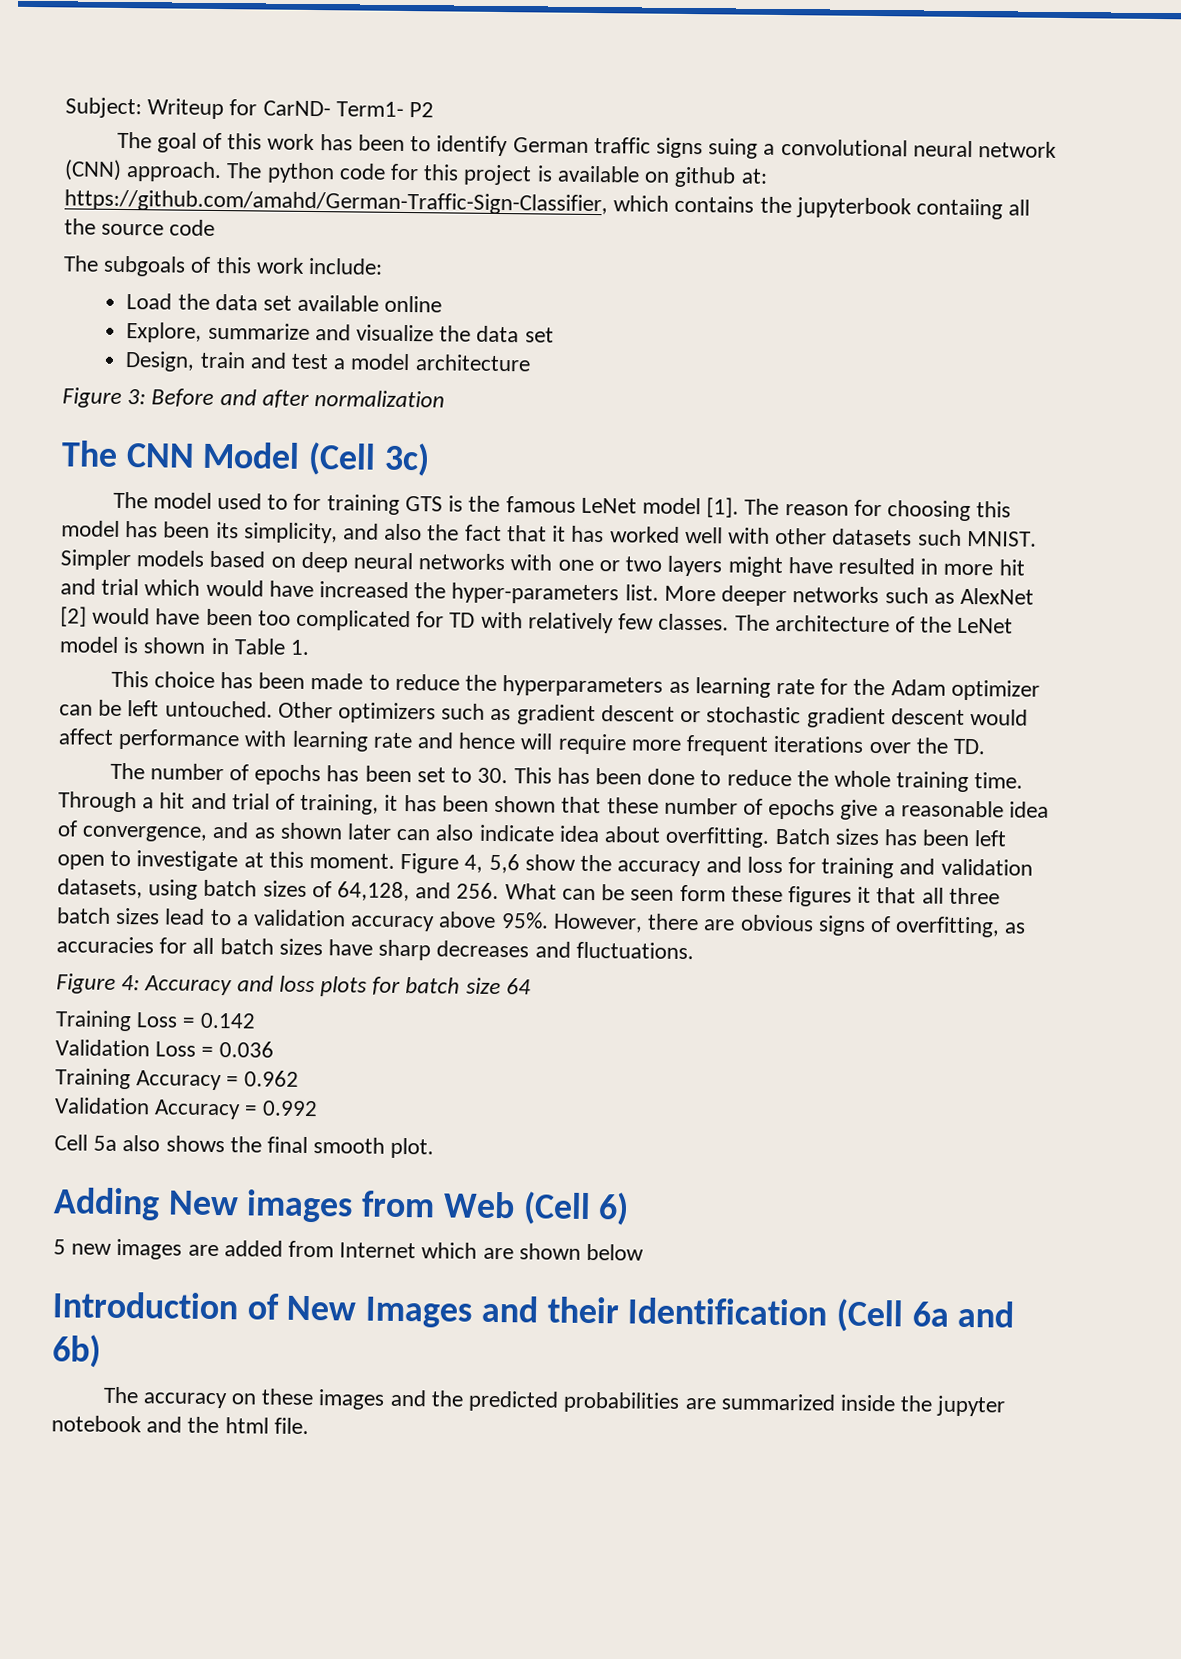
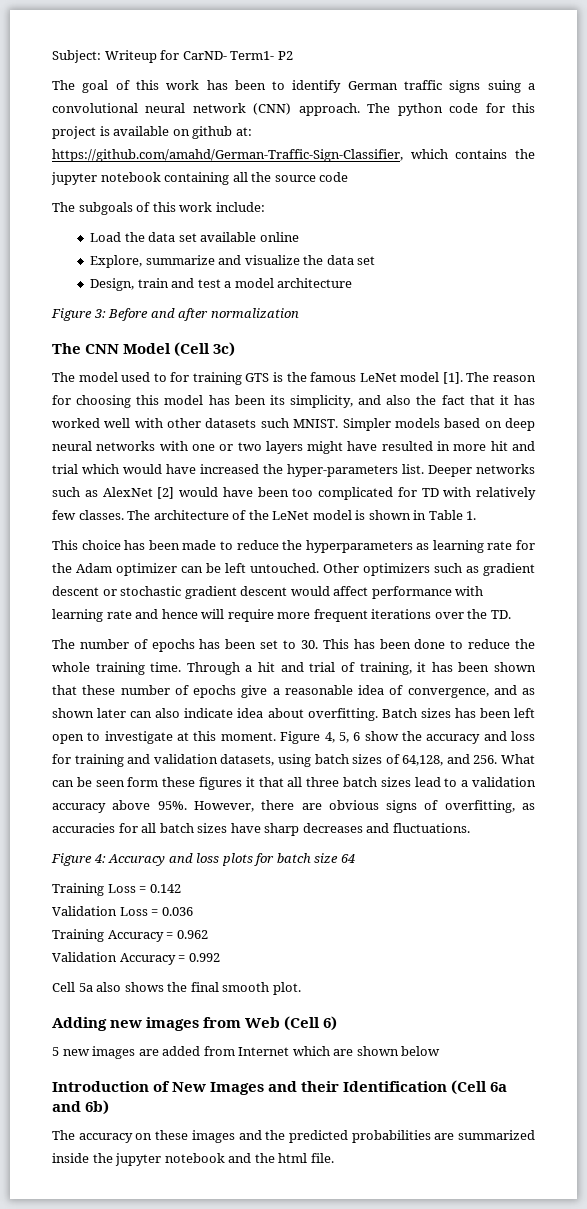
[795,197,1004,220] jupyterbook contaiing -> [51,172,230,185] jupyter notebook containing
[663,585,788,607] More deeper -> [428,465,472,477] Deeper
[488,853,520,874] 5,6 -> [338,732,361,743] 5, 6
[167,1190,239,1216] New -> [110,1020,143,1028] new

